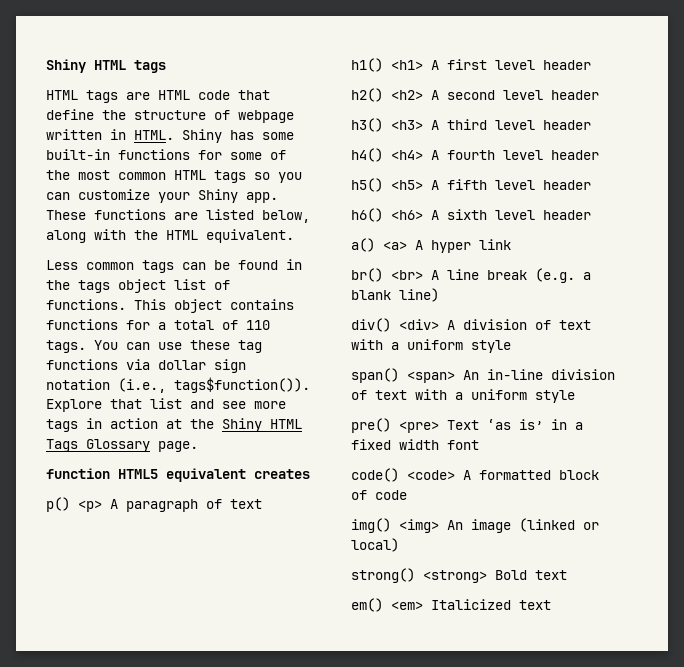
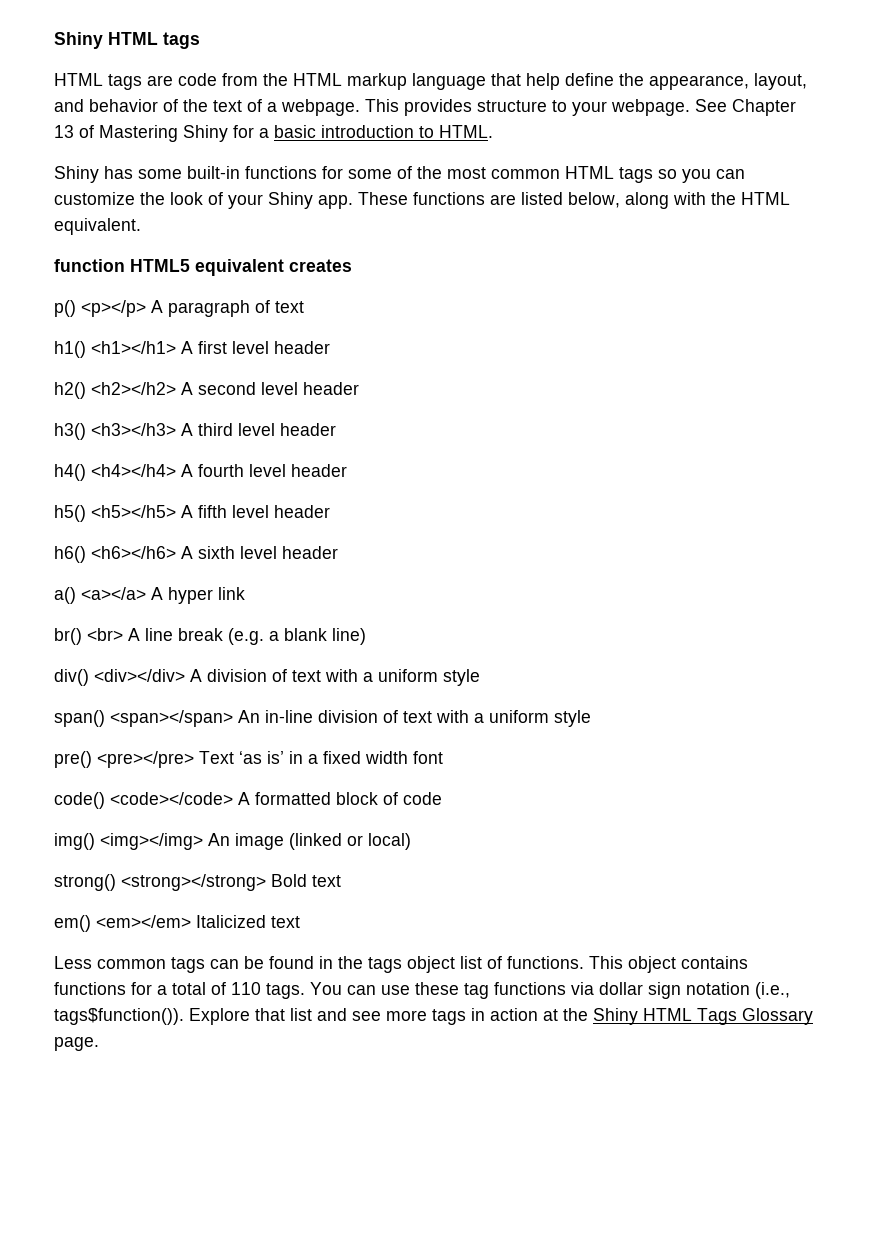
[158,90,270,100] [46,109,294,123] [46,129,126,140] HTML code that define the structure of webpage written in -> [178,73,807,90] [54,99,796,116] [54,125,434,142] code from the HTML markup language that help define the appearance, layout, and behavior of the text of a webpage. This provides structure to your webpage. See Chapter 13 of Mastering Shiny for a basic introduction to
(174, 135) none -> (493, 131) //
(150, 194) none -> [140,192,223,205] the look of
(294, 236) none -> [54,259,352,276] [54,300,304,317] [54,341,330,358] [54,382,359,399] [54,423,336,440] [54,464,347,481] [54,505,330,522] [54,546,338,563] [54,587,245,604] [54,628,366,645] [54,669,480,686] [54,710,591,727] [54,751,443,768] [54,792,442,809] [54,833,411,850] [54,874,341,891] [54,915,300,932] // function HTML5 equivalent creates // p() <p></p> A paragraph of text // h1() <h1></h1> A first level header // h2() <h2></h2> A second level header // h3() <h3></h3> A third level header // h4() <h4></h4> A fourth level header // h5() <h5></h5> A fifth level header // h6() <h6></h6> A sixth level header // a() <a></a> A hyper link // br() <br> A line break (e.g. a blank line) // div() <div></div> A division of text with a uniform style // span() <span></span> An in-line division of text with a uniform style // pre() <pre></pre> Text ‘as is’ in a fixed width font // code() <code></code> A formatted block of code // img() <img></img> An image (linked or local) // strong() <strong></strong> Bold text // em() <em></em> Italicized text
[46,468,310,482] [46,497,262,512] [351,58,591,72] [351,88,599,102] [351,118,591,132] [351,148,599,162] [351,178,591,192] [351,208,591,222] [351,238,511,253] [351,268,591,283] [351,288,439,302] [351,318,591,332] [351,339,511,353] [351,368,615,383] [351,389,575,403] [351,418,583,433] [351,439,479,450] [351,468,599,482] [351,490,407,500] [351,518,599,533] [351,538,399,552] [351,568,567,583] [351,598,551,612] // function HTML5 equivalent creates // p() <p> A paragraph of text // h1() <h1> A first level header // h2() <h2> A second level header // h3() <h3> A third level header // h4() <h4> A fourth level header // h5() <h5> A fifth level header // h6() <h6> A sixth level header // a() <a> A hyper link // br() <br> A line break (e.g. a blank line) // div() <div> A division of text with a uniform style // span() <span> An in-line division of text with a uniform style // pre() <pre> Text ‘as is’ in a fixed width font // code() <code> A formatted block of code // img() <img> An image (linked or local) // strong() <strong> Bold text // em() <em> Italicized text -> (99, 1044) none

